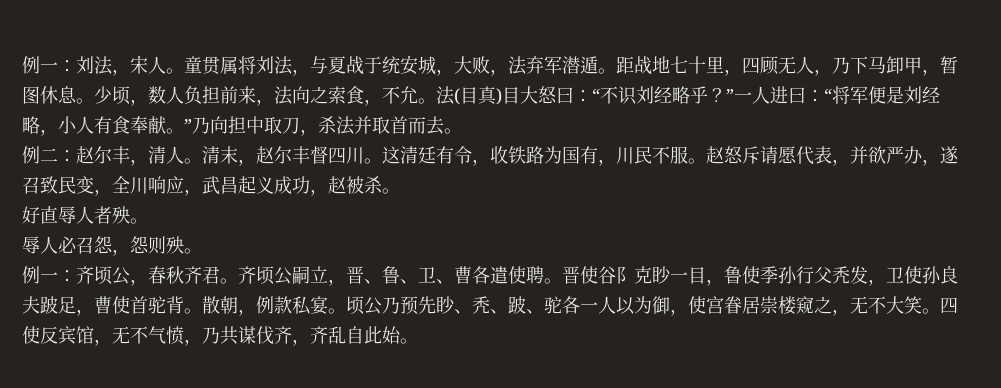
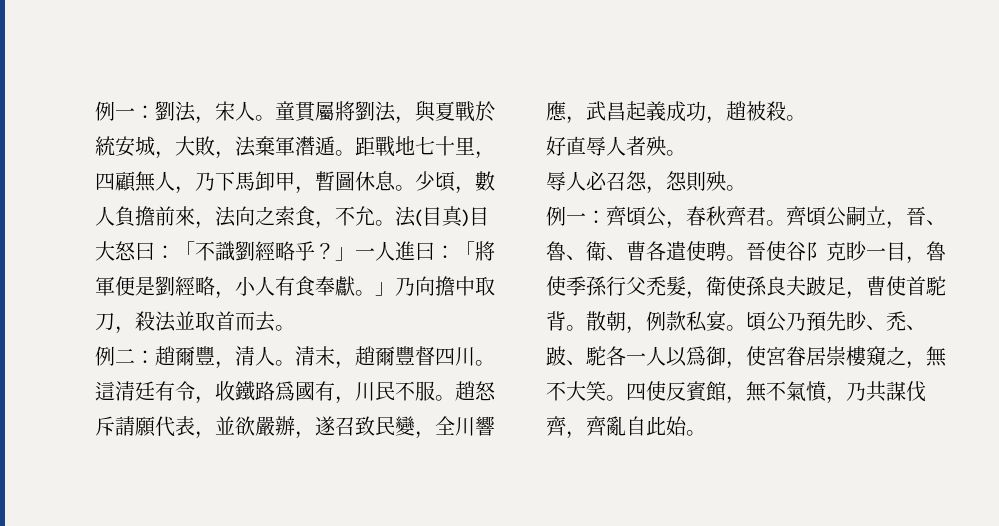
[22,56,94,74] 例一：刘 -> [95,101,175,121] 例一：劉
[202,55,652,76] 贯属将刘法，与夏战于统安城，大败，法弃军潜遁。距战 -> [295,100,495,124] [95,136,395,159] 貫屬將劉法，與夏戰於統安城，大敗，法棄軍潛遁。距戰
[760,56,796,75] 顾无 -> [115,171,156,192] 顧無
[868,56,958,76] [22,86,256,106] 马卸甲，暂图休息。少顷，数人负担前来 -> [235,171,495,194] [95,206,195,227] 馬卸甲，暫圖休息。少頃，數人負擔前來
[592,86,940,105] [22,116,246,136] “不识刘经略乎？”一人进曰：“将军便是刘经略，小人有食奉献。”乃向担 -> [175,241,495,261] [95,276,455,299] 「不識劉經略乎？」一人進曰：「將軍便是劉經略，小人有食奉獻。」乃向擔
[318,116,372,135] 杀法并 -> [135,311,195,332] 殺法並
[76,146,130,164] 赵尔丰 -> [155,346,215,366] 趙爾豐
[256,146,310,164] 赵尔丰 -> [355,346,415,366] 趙爾豐
[382,146,400,164] 这 -> [95,381,115,401] 這
[508,146,580,164] 铁路为国 -> [235,381,315,401] 鐵路爲國
[706,146,959,166] [22,176,382,196] 赵怒斥请愿代表，并欲严办，遂召致民变，全川响应，武昌起义成功，赵被杀 -> [455,381,496,401] [95,416,495,439] [546,101,786,124] 趙怒斥請願代表，並欲嚴辦，遂召致民變，全川響應，武昌起義成功，趙被殺
[148,236,166,254] 则 -> [686,171,706,192] 則
[76,266,112,285] 齐顷 -> [606,206,646,227] 齊頃
[184,266,436,286] 齐君。齐顷公嗣立，晋、鲁、卫 -> [726,206,946,229] [546,241,606,261] 齊君。齊頃公嗣立，晉、魯、衛
[562,266,580,284] 晋 -> [746,241,766,261] 晉
[724,266,941,286] 鲁使季孙行父秃发，卫使孙 -> [926,241,946,261] [546,276,767,299] 魯使季孫行父禿髮，衛使孫
[148,296,166,314] 驼 -> [925,276,946,296] 駝
[346,296,958,316] [22,326,346,346] 顷公乃预先眇、秃、跛、驼各一人以为御，使宫眷居崇楼窥之，无不大笑。四使反宾馆，无不气愤，乃共谋伐齐，齐乱 -> [746,311,926,332] [546,346,947,369] [546,381,926,404] [546,416,626,439] 頃公乃預先眇、禿、跛、駝各一人以爲御，使宮眷居崇樓窺之，無不大笑。四使反賓館，無不氣憤，乃共謀伐齊，齊亂

